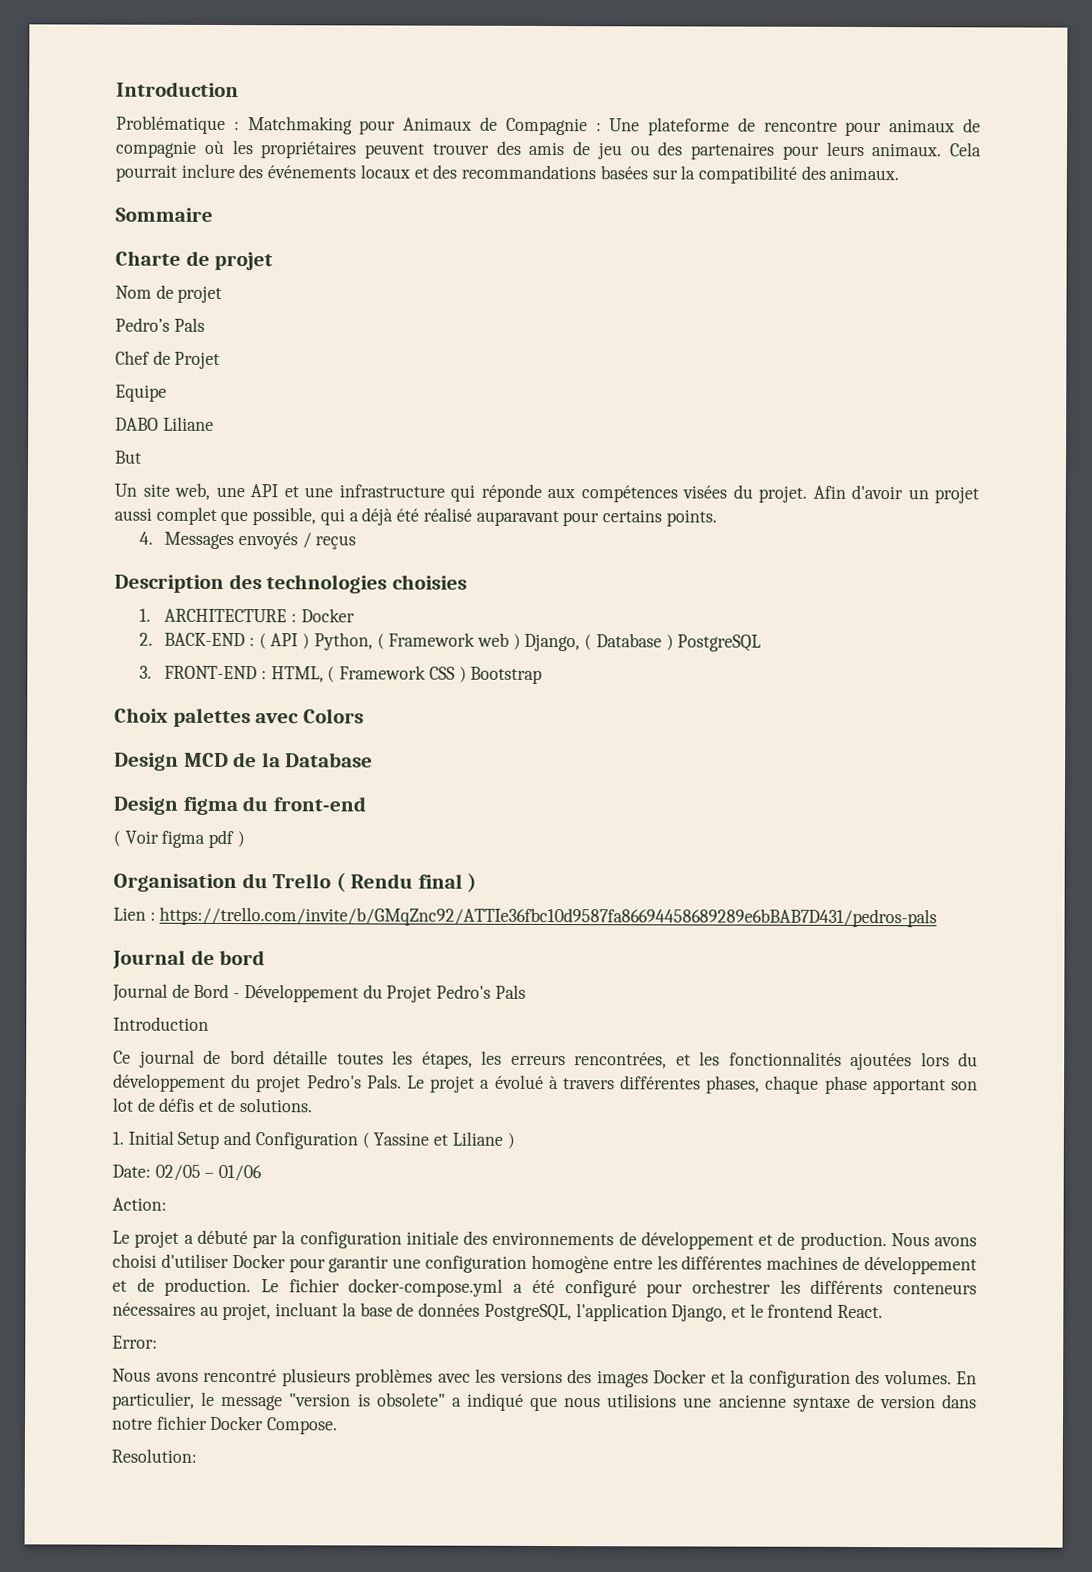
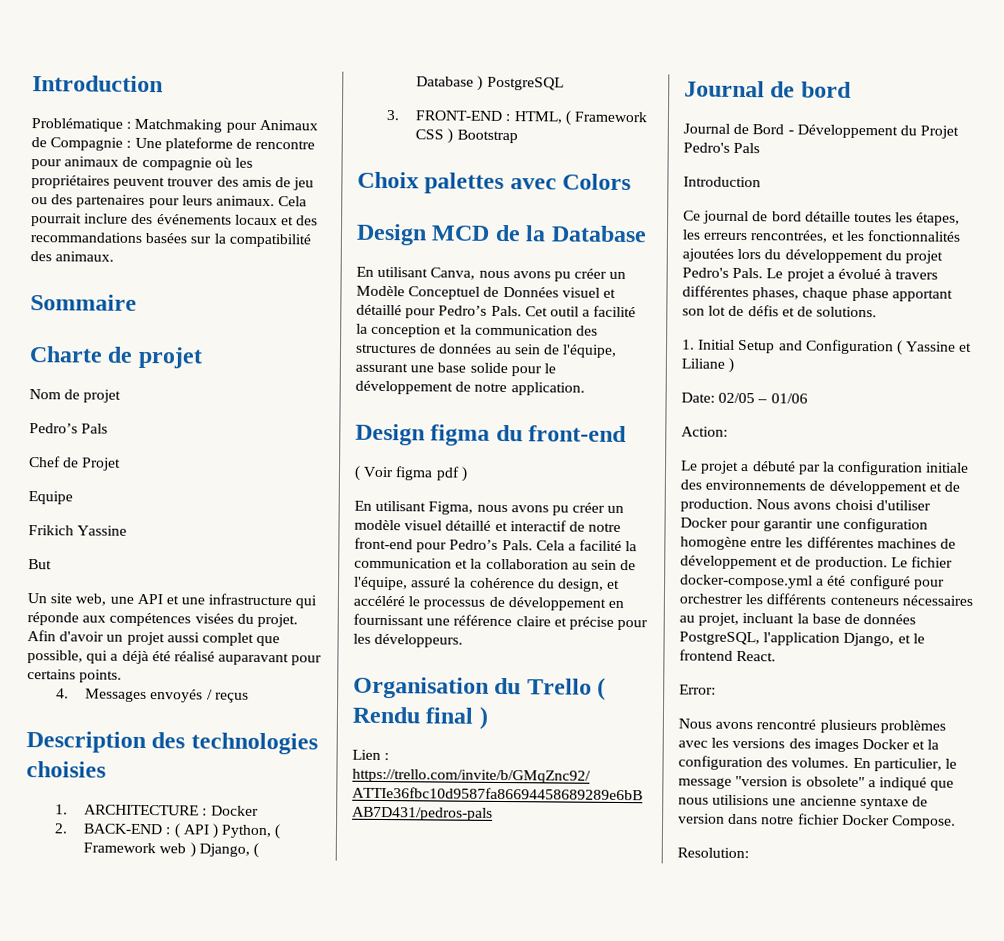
[115,416,214,431] DABO Liliane -> [28,525,128,536] Frikich Yassine
(374, 760) none -> [356,266,627,282] [356,285,616,300] [356,304,637,319] [356,323,598,338] [355,343,618,358] [355,362,556,377] [355,380,585,396] // En utilisant Canva, nous avons pu créer un Modèle Conceptuel de Données visuel et détaillé pour Pedro’s Pals. Cet outil a facilité la conception et la communication des structures de données au sein de l'équipe, assurant une base solide pour le développement de notre application.
(245, 839) none -> [354,500,625,516] [354,519,622,533] [354,537,638,553] [354,557,637,571] [353,576,621,592] [353,595,624,611] [353,613,649,631] [353,633,464,648] // En utilisant Figma, nous avons pu créer un modèle visuel détaillé et interactif de notre front-end pour Pedro’s Pals. Cela a facilité la communication et la collaboration au sein de l'équipe, assuré la cohérence du design, et accéléré le processus de développement en fournissant une référence claire et précise pour les développeurs.

